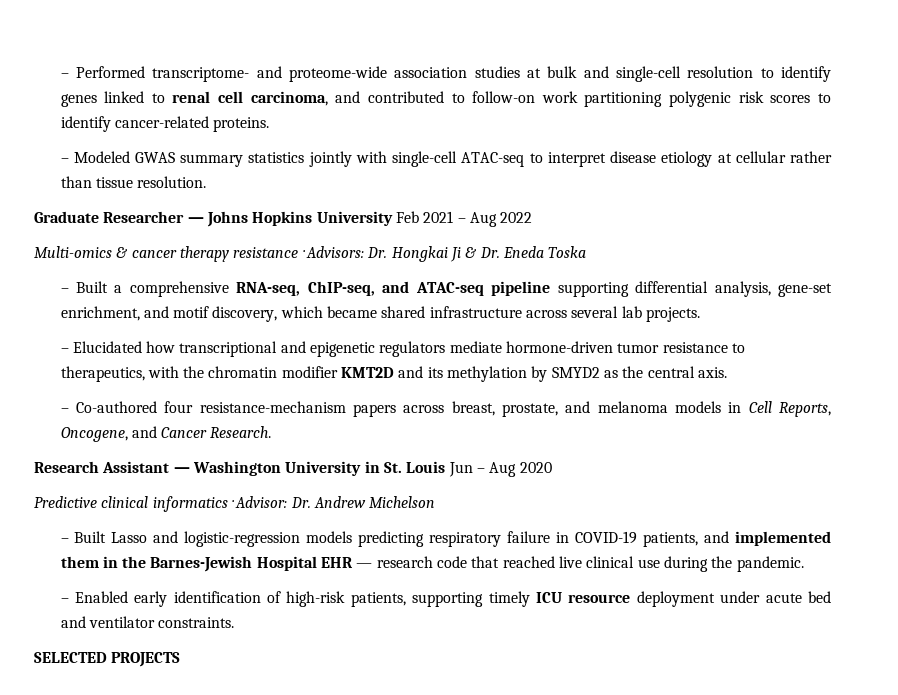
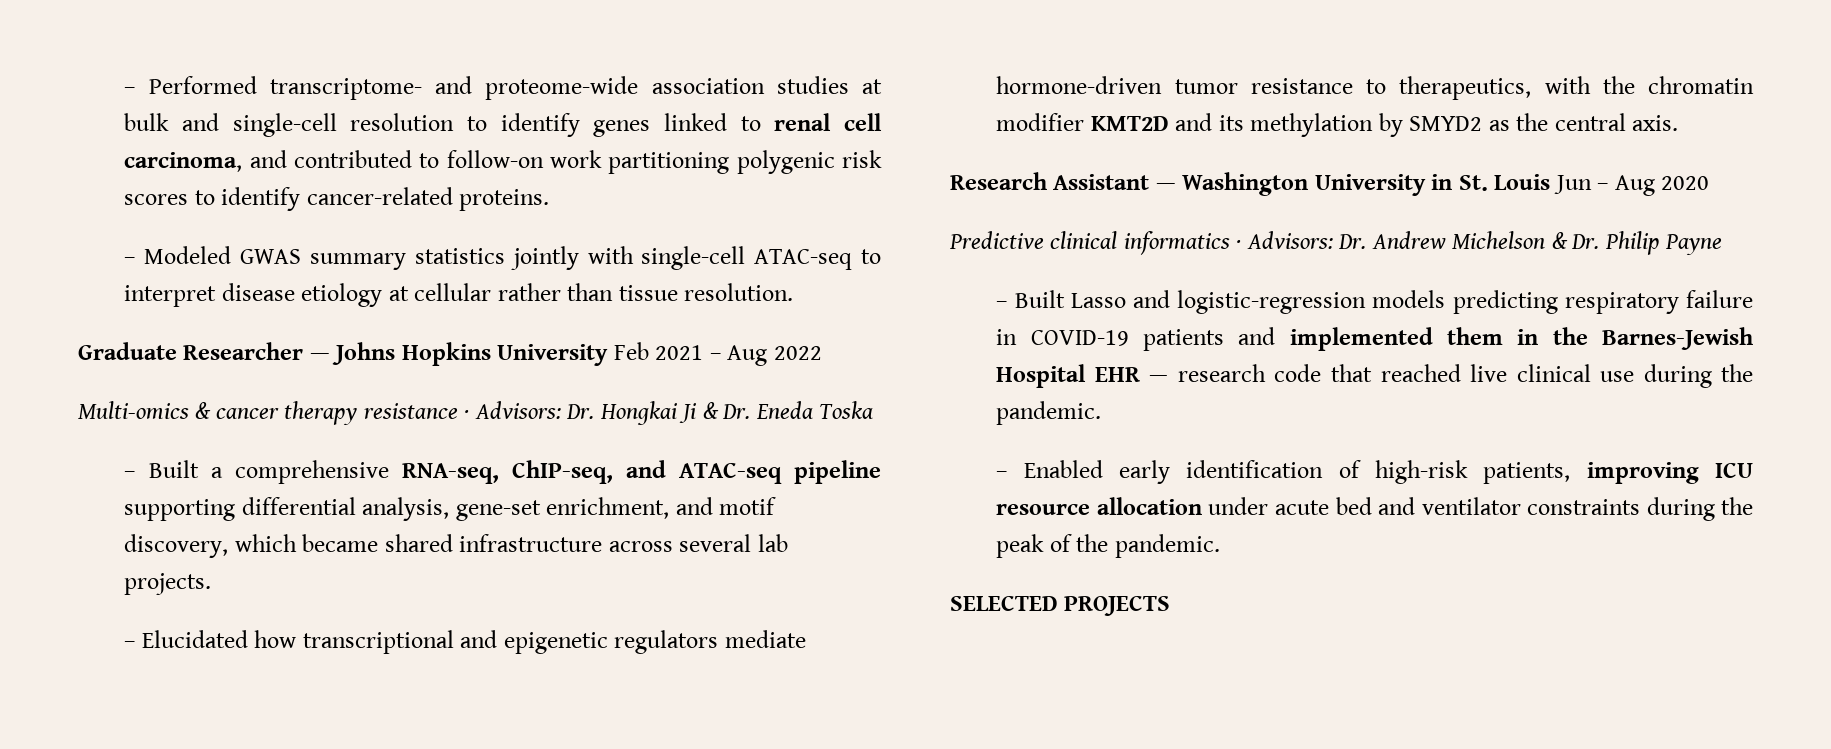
[60,401,832,417] [60,426,272,442] // – Co-authored four resistance-mechanism papers across breast, prostate, and melanoma models in Cell Reports, Oncogene, and Cancer Research. -> (1679, 123) none
[235,496,288,508] Advisor: -> [1246,231,1333,249] Advisors:
(436, 502) none -> [1551,231,1723,255] & Dr. Philip Payne
[643,532,699,547] patients, -> [1143,329,1225,351] patients
[412,591,530,607] supporting timely -> [1586,462,1699,484] improving
[636,591,715,607] deployment -> [1096,497,1202,515] allocation
[158,617,235,628] constraints. -> [1526,497,1753,521] [996,534,1220,558] constraints during the peak of the pandemic.

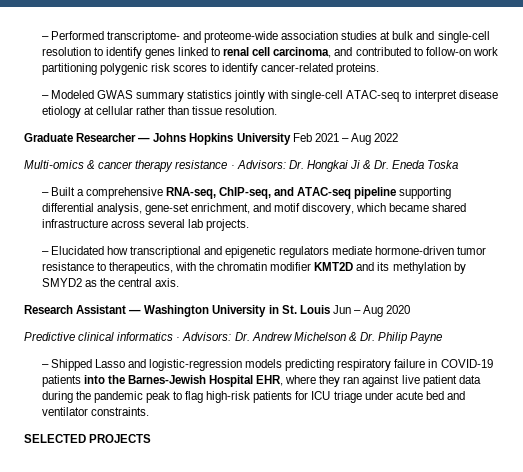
[1014,290,1065,308] Built -> [50,359,92,371] Shipped
[1238,327,1753,351] [996,364,1753,388] [996,401,1102,425] [996,460,1753,484] [996,497,1202,515] and implemented them in the Barnes-Jewish Hospital EHR — research code that reached live clinical use during the pandemic. // – Enabled early identification of high-risk patients, improving ICU resource allocation -> [83,375,481,387] [41,391,362,403] into the Barnes-Jewish Hospital EHR, where they ran against live patient data during the pandemic peak to flag high-risk patients for ICU triage
[1526,497,1753,521] [996,534,1220,558] constraints during the peak of the pandemic. -> [90,407,149,416] constraints.

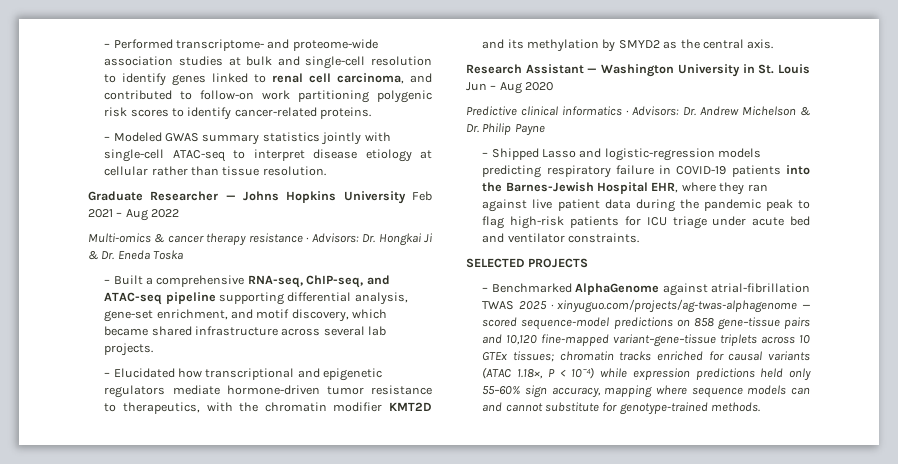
(152, 438) none -> [482,283,810,296] [482,299,810,313] [482,317,810,330] [482,334,810,347] [482,351,810,362] [482,367,811,381] [482,385,810,398] [482,402,761,415] // – Benchmarked AlphaGenome against atrial-fibrillation TWAS 2025 · xinyuguo.com/projects/ag-twas-alphagenome — scored sequence-model predictions on 858 gene–tissue pairs and 10,120 fine-mapped variant–gene–tissue triplets across 10 GTEx tissues; chromatin tracks enriched for causal variants (ATAC 1.18×, P < 10⁻⁴) while expression predictions held only 55–60% sign accuracy, mapping where sequence models can and cannot substitute for genotype-trained methods.

